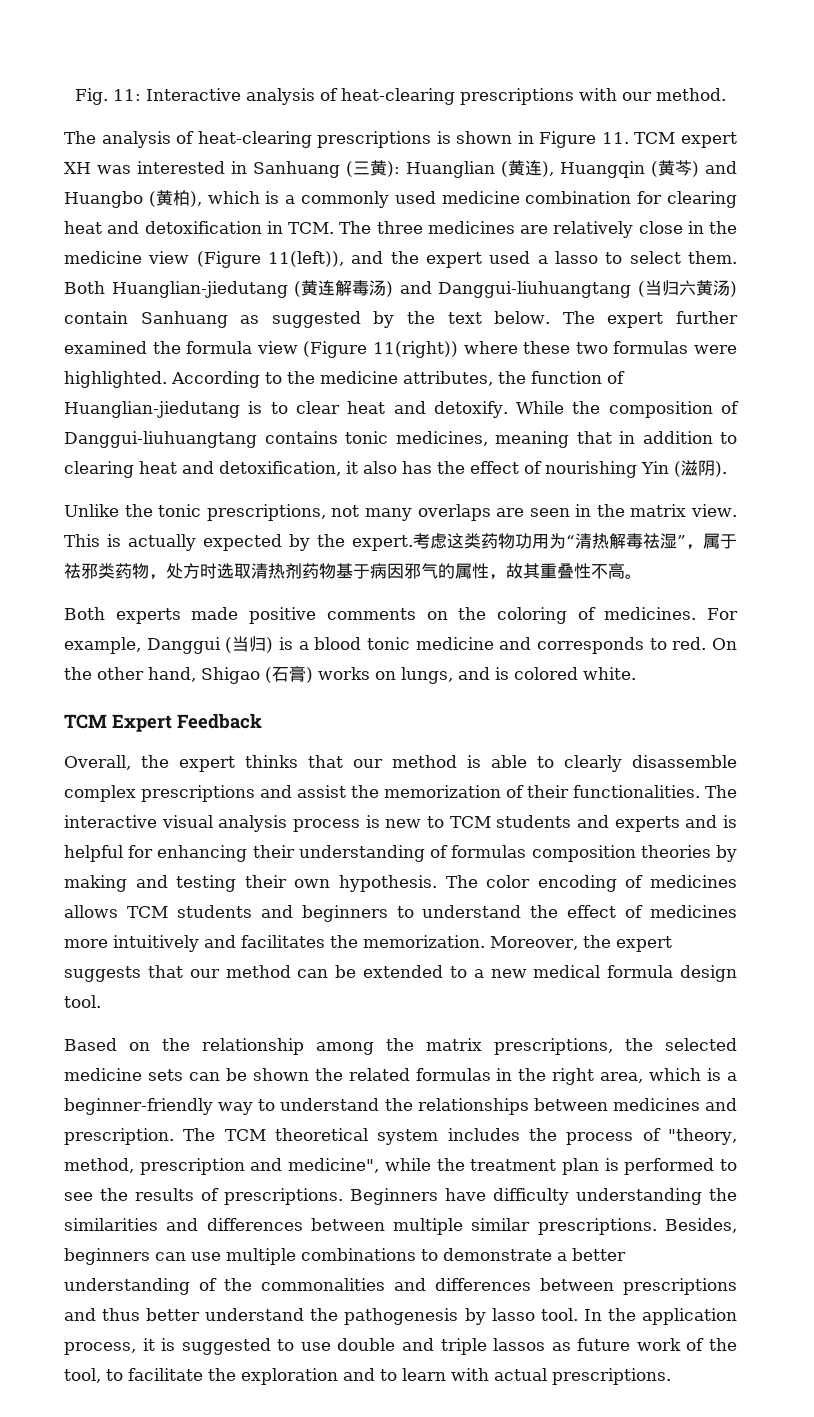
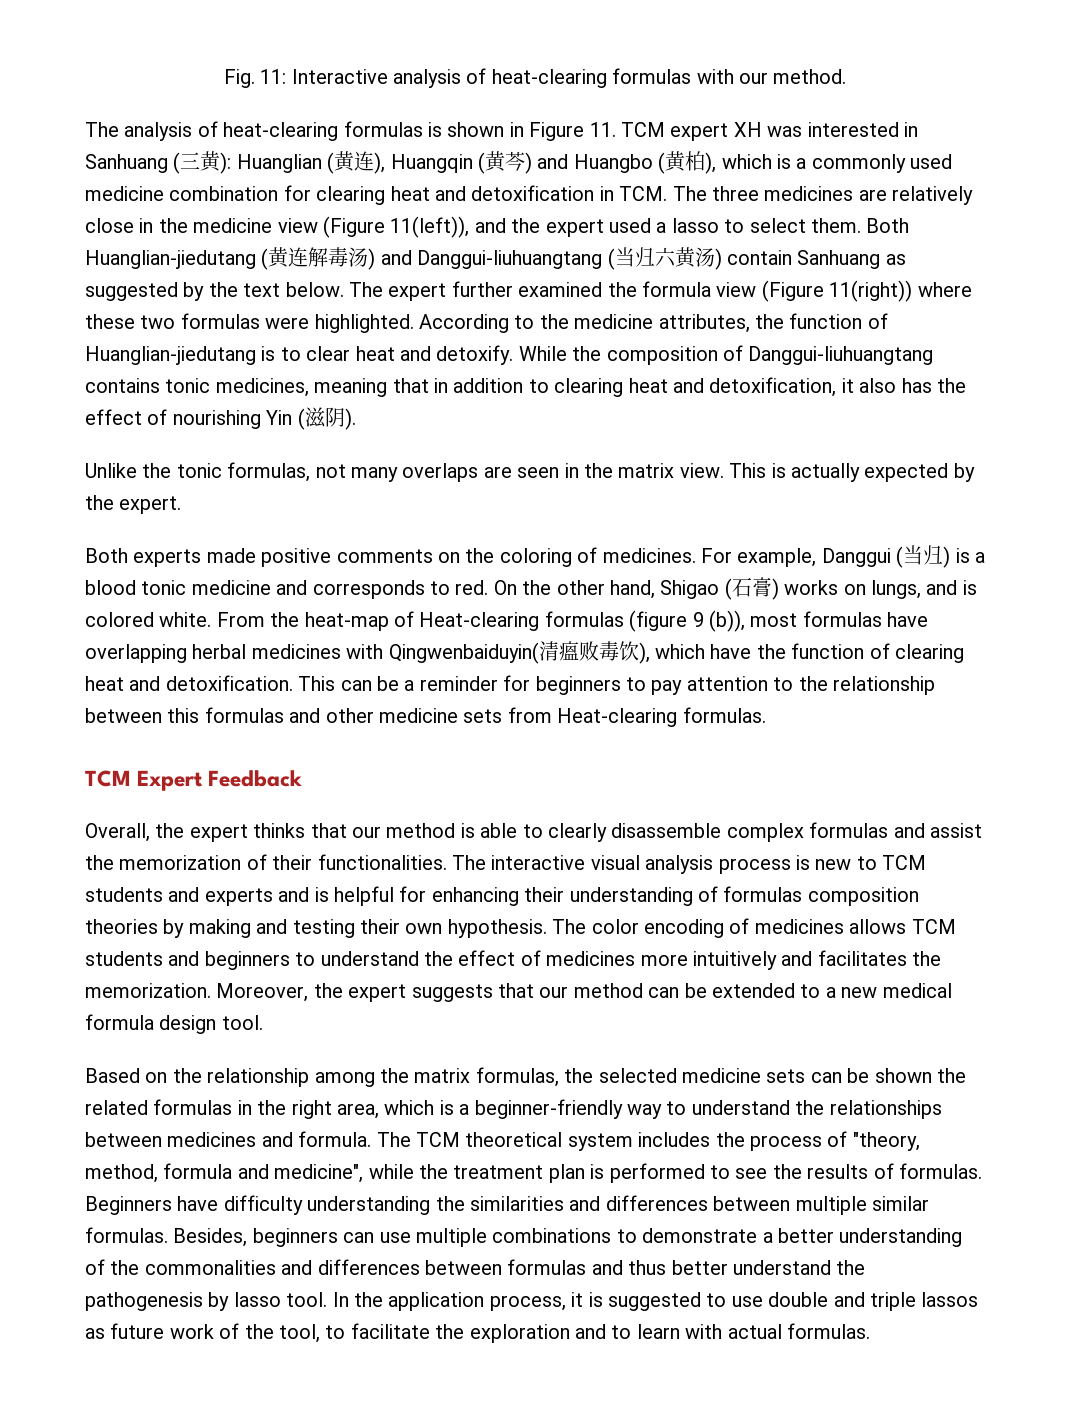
[460,88,574,105] prescriptions -> [612,68,692,84] formulas
[317,131,432,148] prescriptions -> [343,121,423,137] formulas
[206,504,326,521] prescriptions, -> [227,462,311,482] formulas,
[413,533,737,550] [64,563,642,580] 考虑这类药物功用为“清热解毒祛湿”，属于祛邪类药物，处方时选取清热剂药物基于病因邪气的属性，故其重叠性不高。 -> (182, 505) none
(636, 673) none -> [216,610,929,632] [85,641,964,664] [85,675,935,695] [85,707,766,727] From the heat-map of Heat-clearing formulas (figure 9 (b)), most formulas have overlapping herbal medicines with Qingwenbaiduyin(清瘟败毒饮), which have the function of clearing heat and detoxification. This can be a reminder for beginners to pay attention to the relationship between this formulas and other medicine sets from Heat-clearing formulas.
[141,785,255,802] prescriptions -> [809,822,889,838] formulas
[494,1038,613,1055] prescriptions, -> [475,1067,559,1087] formulas,
[64,1128,174,1145] prescription. -> [298,1131,372,1147] formula.
[139,1158,245,1175] prescription -> [163,1163,233,1179] formula
[224,1188,343,1205] prescriptions. -> [898,1163,982,1179] formulas.
[537,1218,657,1235] prescriptions. -> [85,1227,168,1243] formulas.
[623,1278,737,1295] prescriptions -> [507,1259,587,1275] formulas
[552,1368,671,1385] prescriptions. -> [786,1323,870,1339] formulas.

